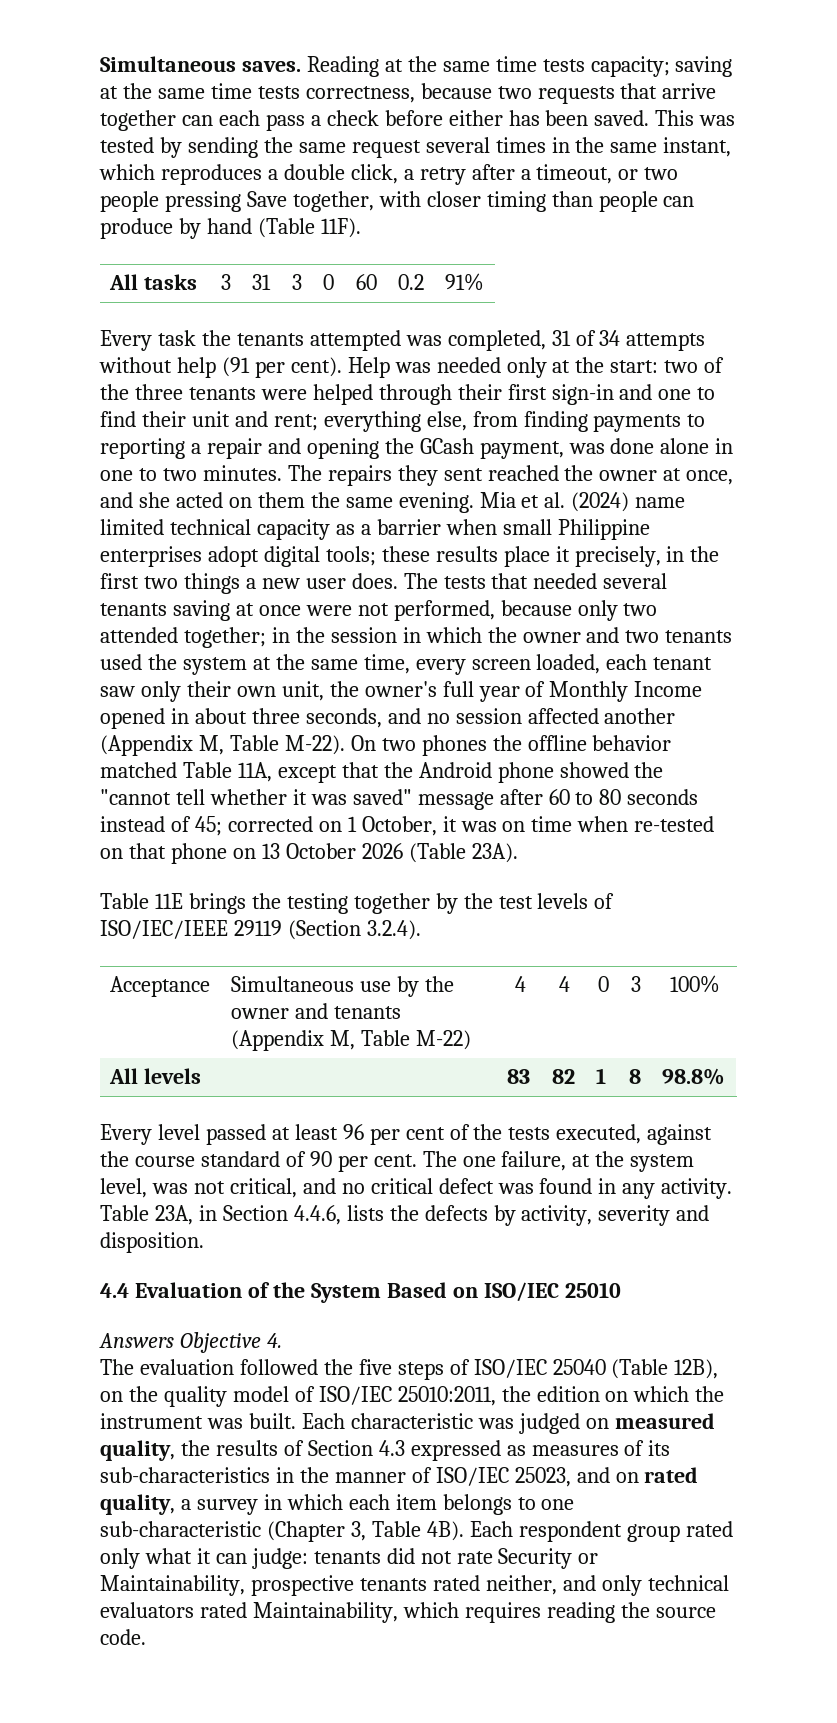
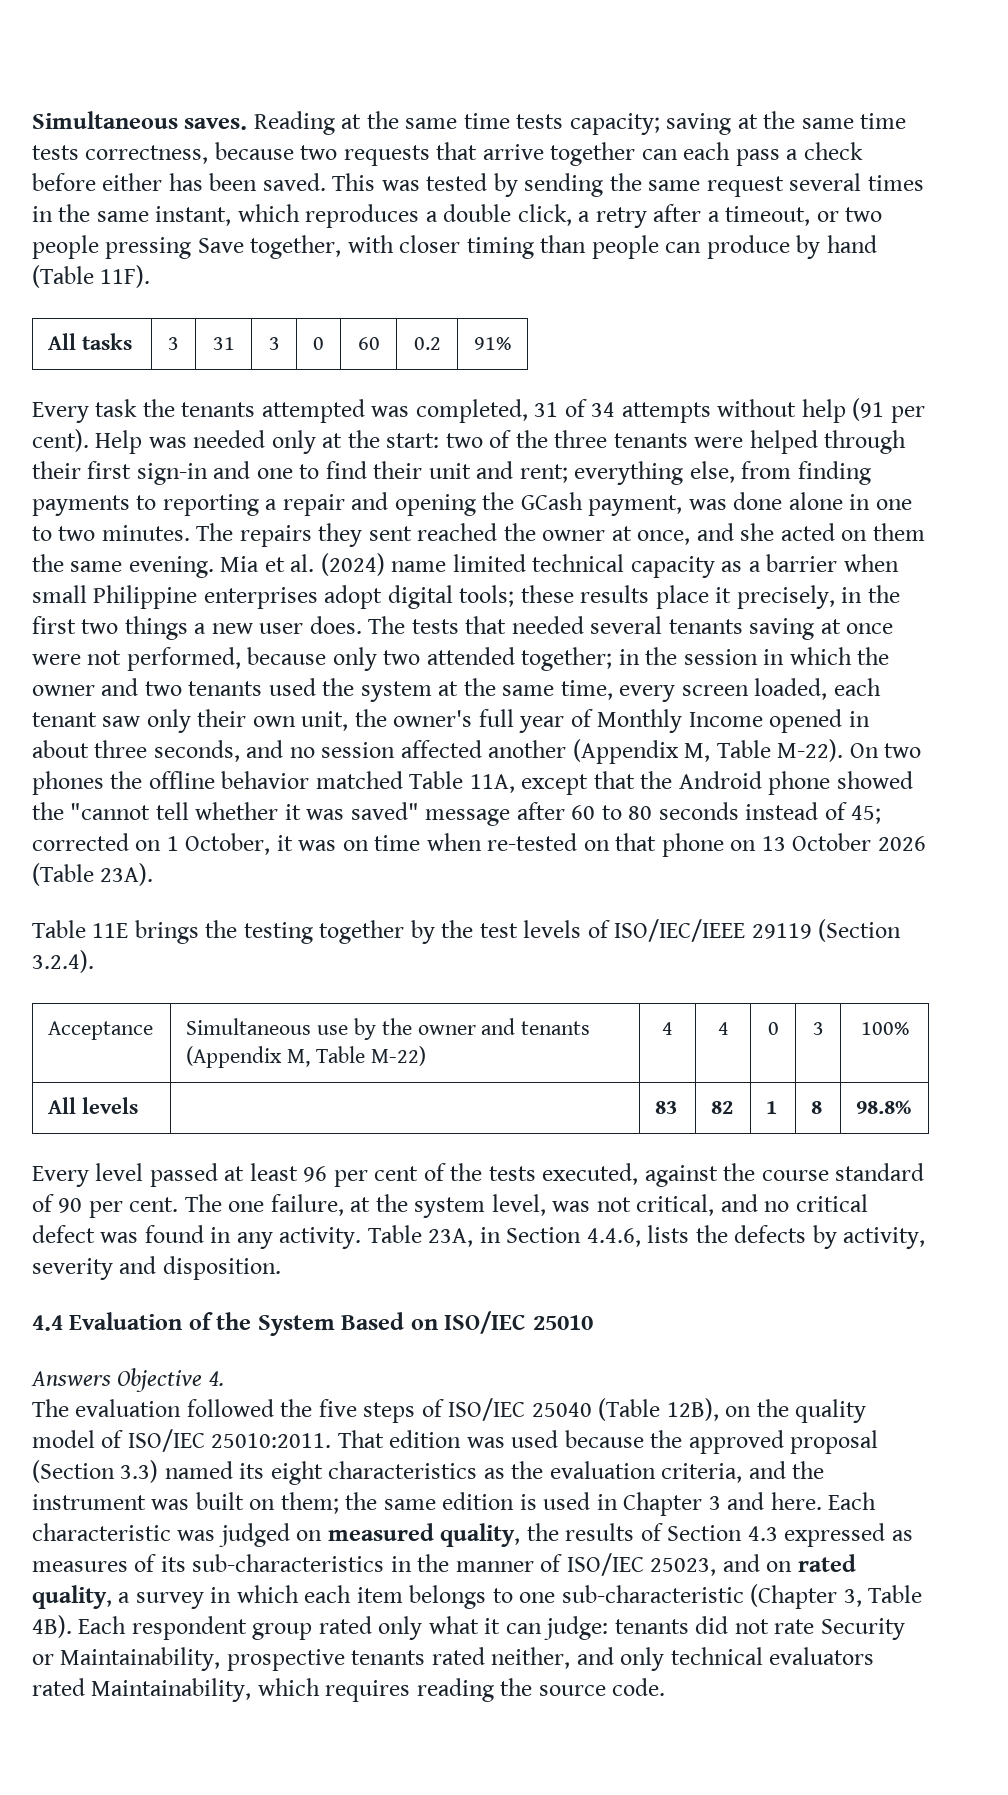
[397,1386,725,1406] [100,1413,296,1429] 25010:2011, the edition on which the instrument was built. -> [211,1430,879,1454] [32,1460,825,1485] [32,1492,822,1516] 25010:2011. That edition was used because the approved proposal (Section 3.3) named its eight characteristics as the evaluation criteria, and the instrument was built on them; the same edition is used in Chapter 3 and here.

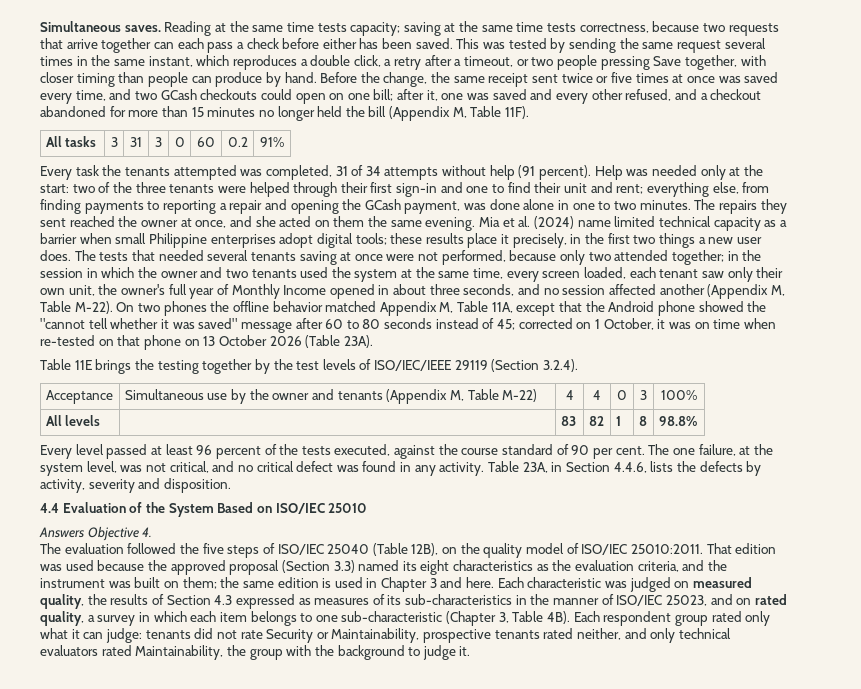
[826,235,877,253] [32,265,94,288] hand (Table -> [284,72,779,87] [40,89,762,104] [40,106,502,121] hand. Before the change, the same receipt sent twice or five times at once was saved every time, and two GCash checkouts could open on one bill; after it, one was saved and every other refused, and a checkout abandoned for more than 15 minutes no longer held the bill (Appendix M, Table
[890,406,925,423] [32,429,89,452] per cent). -> [539,165,592,180] percent).
(403, 780) none -> [379,301,454,316] Appendix M,
[333,1166,419,1187] per cent -> [215,446,261,459] percent
[257,1678,666,1702] which requires reading the source code. -> [226,645,471,660] the group with the background to judge it.

